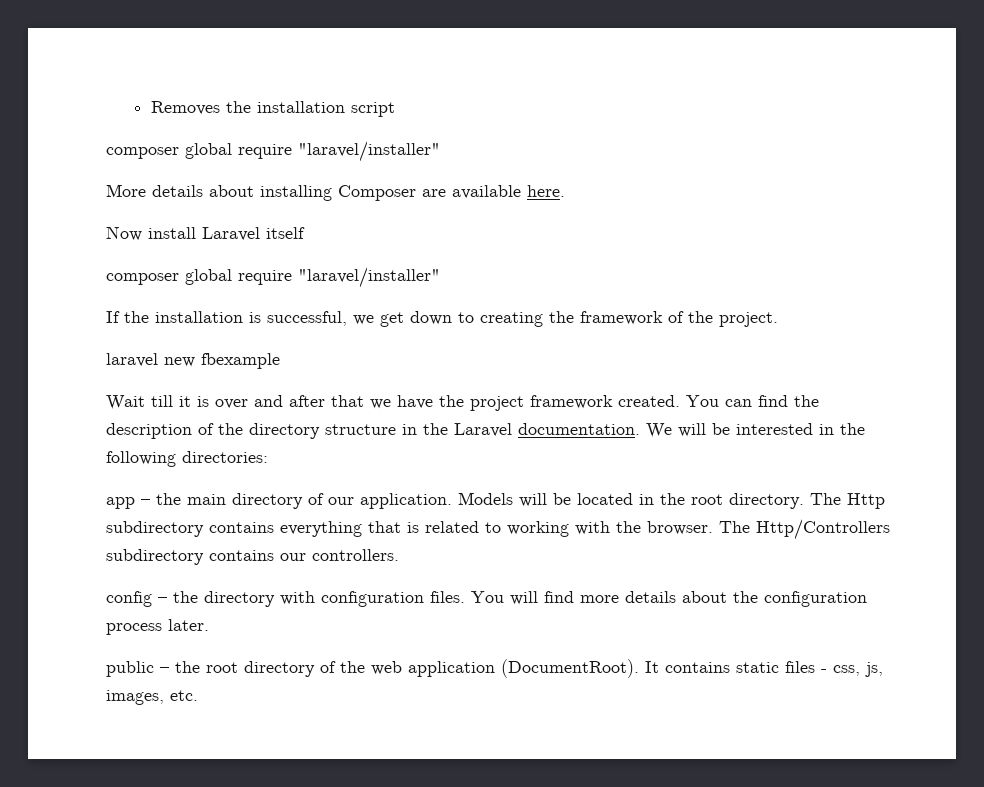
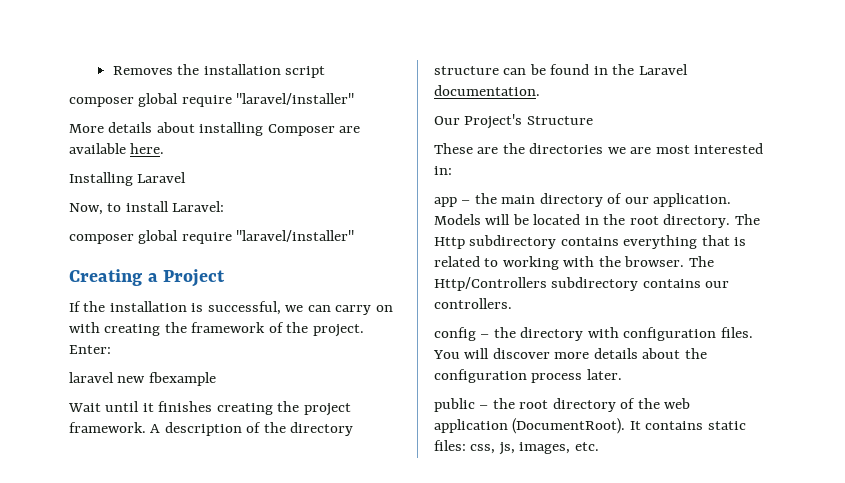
[106,226,305,241] [106,267,440,288] Now install Laravel itself // composer global require "laravel/installer" -> [69,172,187,186] [69,201,225,215] [69,230,355,244] [69,269,226,287] Installing Laravel // Now, to install Laravel: // composer global require "laravel/installer" // Creating a Project
[380,311,474,327] get down to -> [307,305,393,315] [69,322,100,333] can carry on with
(778, 319) none -> [69,345,111,354] Enter:
[151,395,819,411] till it is over and after that we have the project framework created. You can find the -> [105,401,351,416] [69,422,161,433] until it finishes creating the project framework. A
(396, 429) none -> [503,64,590,75] can be found
[646,423,865,438] [106,451,268,467] We will be interested in the following directories: -> [434,114,593,129] [434,143,764,154] [434,166,452,175] // Our Project's Structure // These are the directories we are most interested in:
[544,591,574,603] find -> [492,348,550,359] discover
[785,661,827,673] files - -> [434,440,466,451] files:

